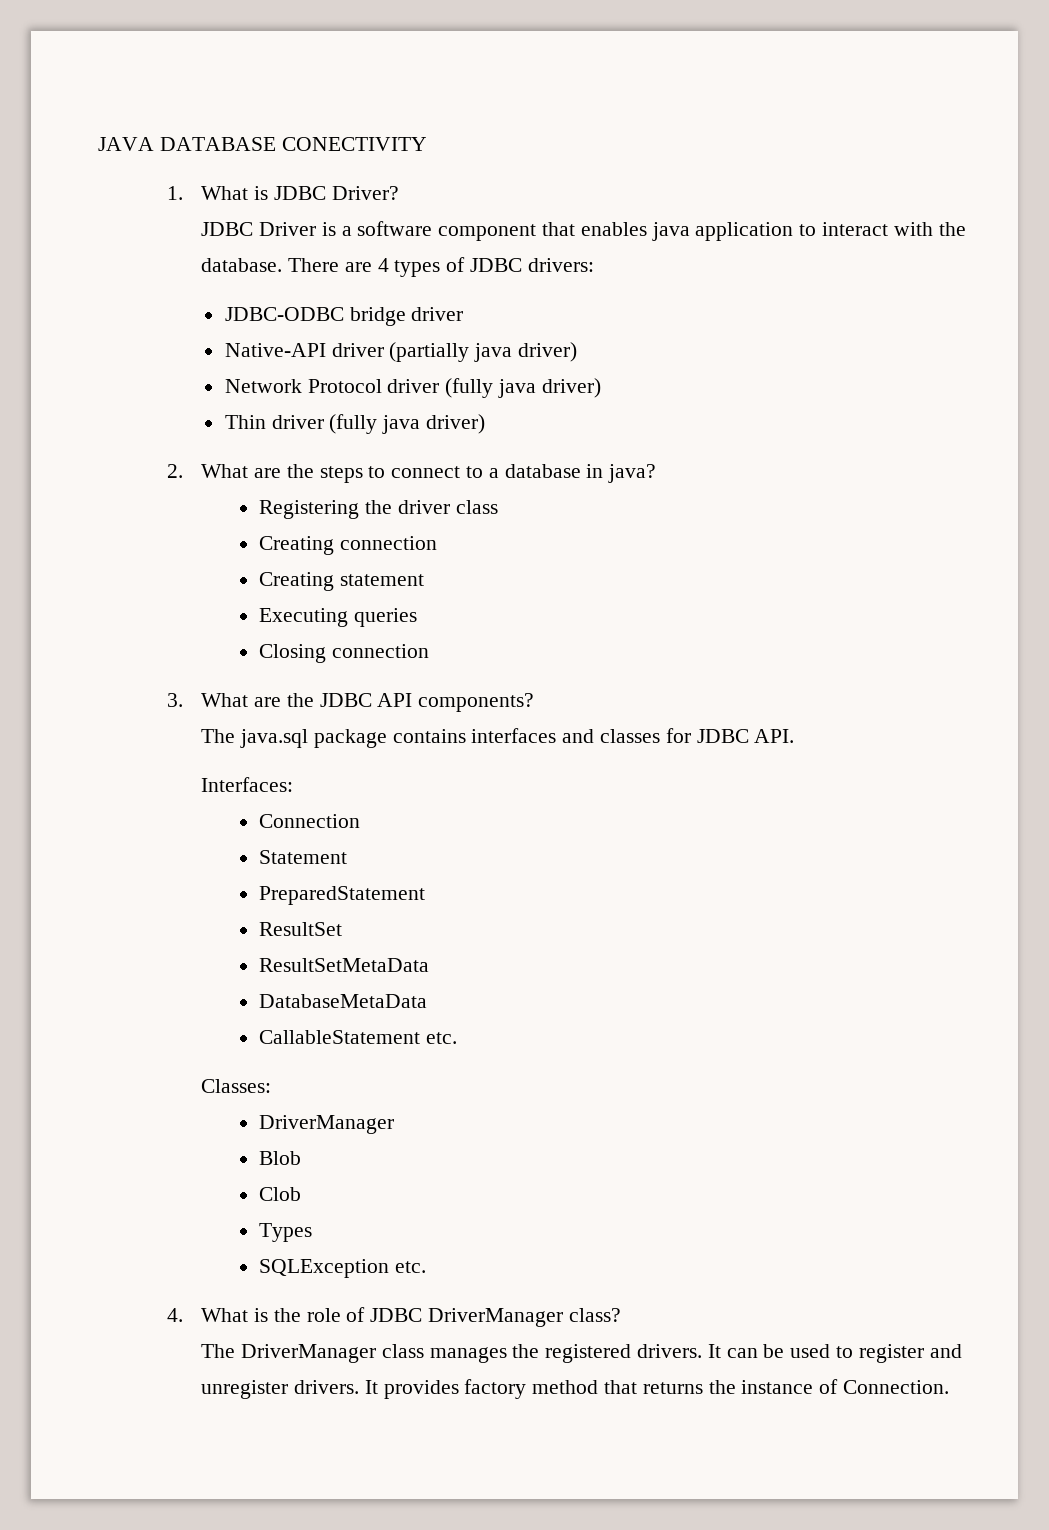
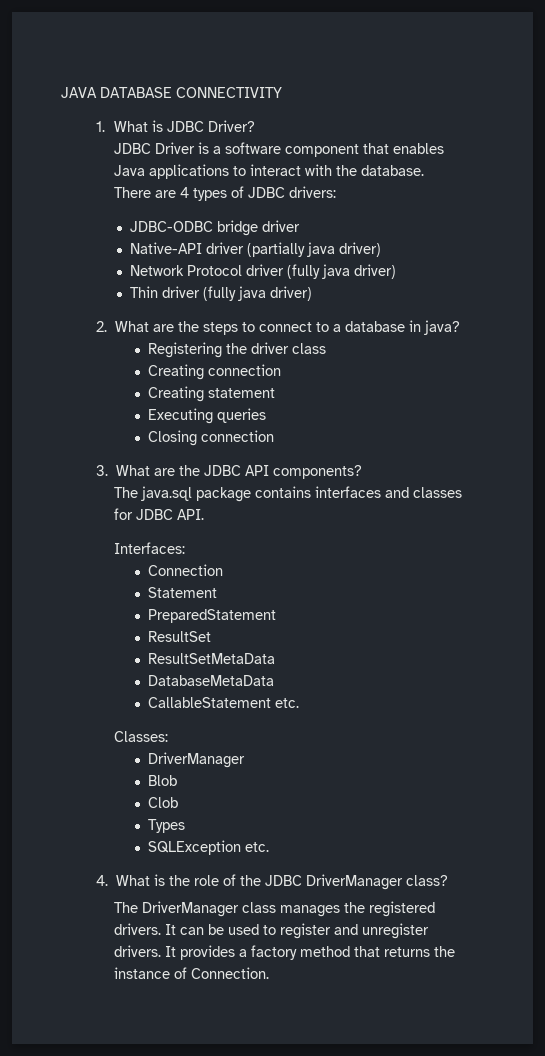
[281,137,427,151] CONECTIVITY -> [176,87,282,98] CONNECTIVITY
[651,222,794,241] java application -> [114,164,230,179] Java applications
(366, 1314) none -> [239,875,261,886] the
(459, 1389) none -> [239,949,248,957] a

